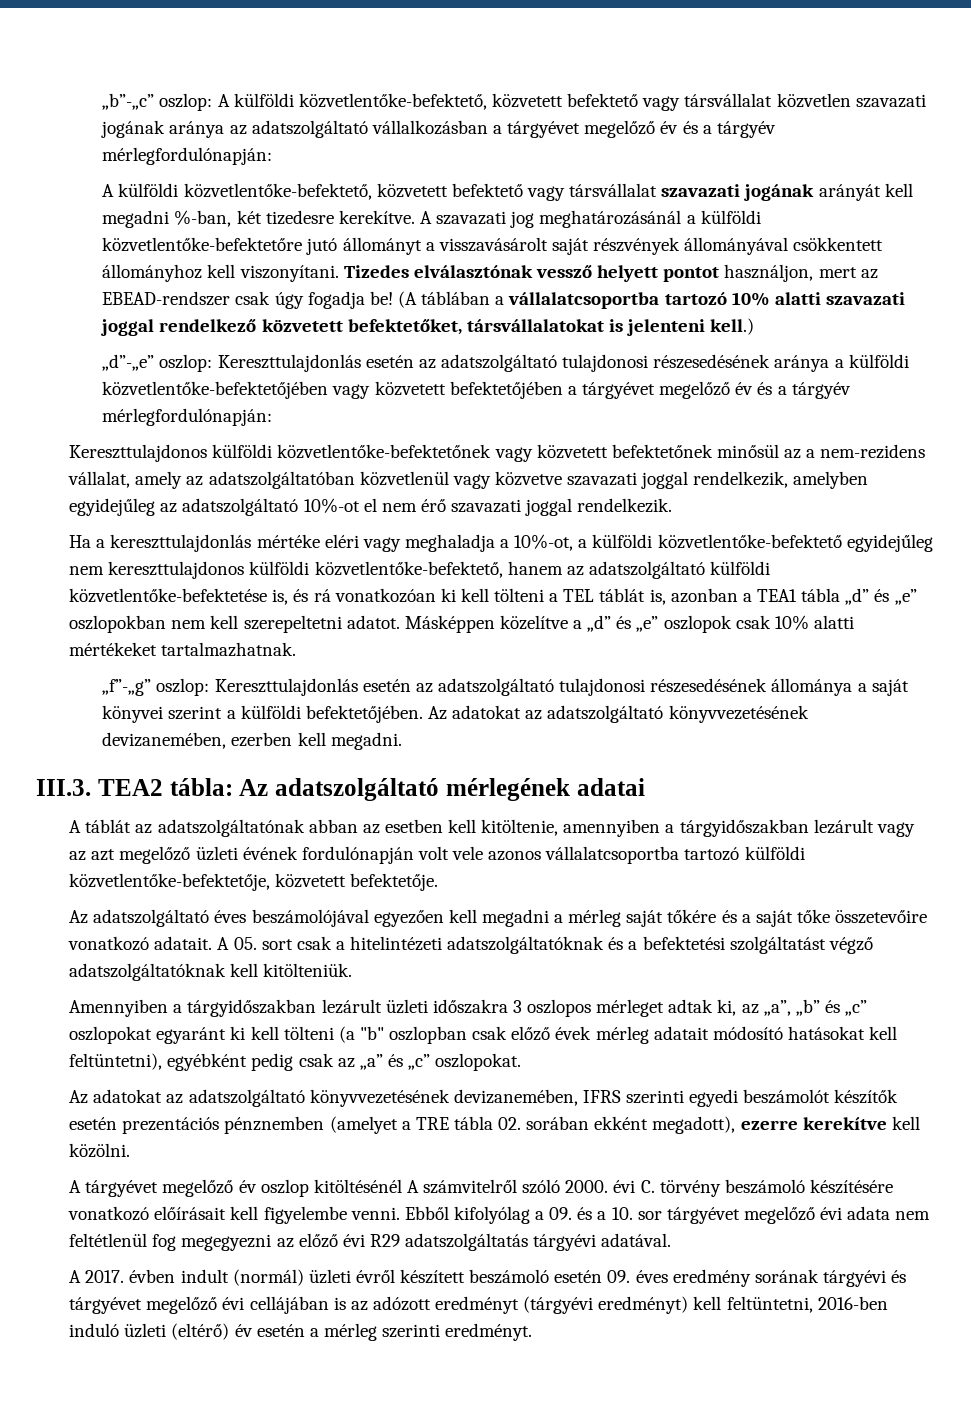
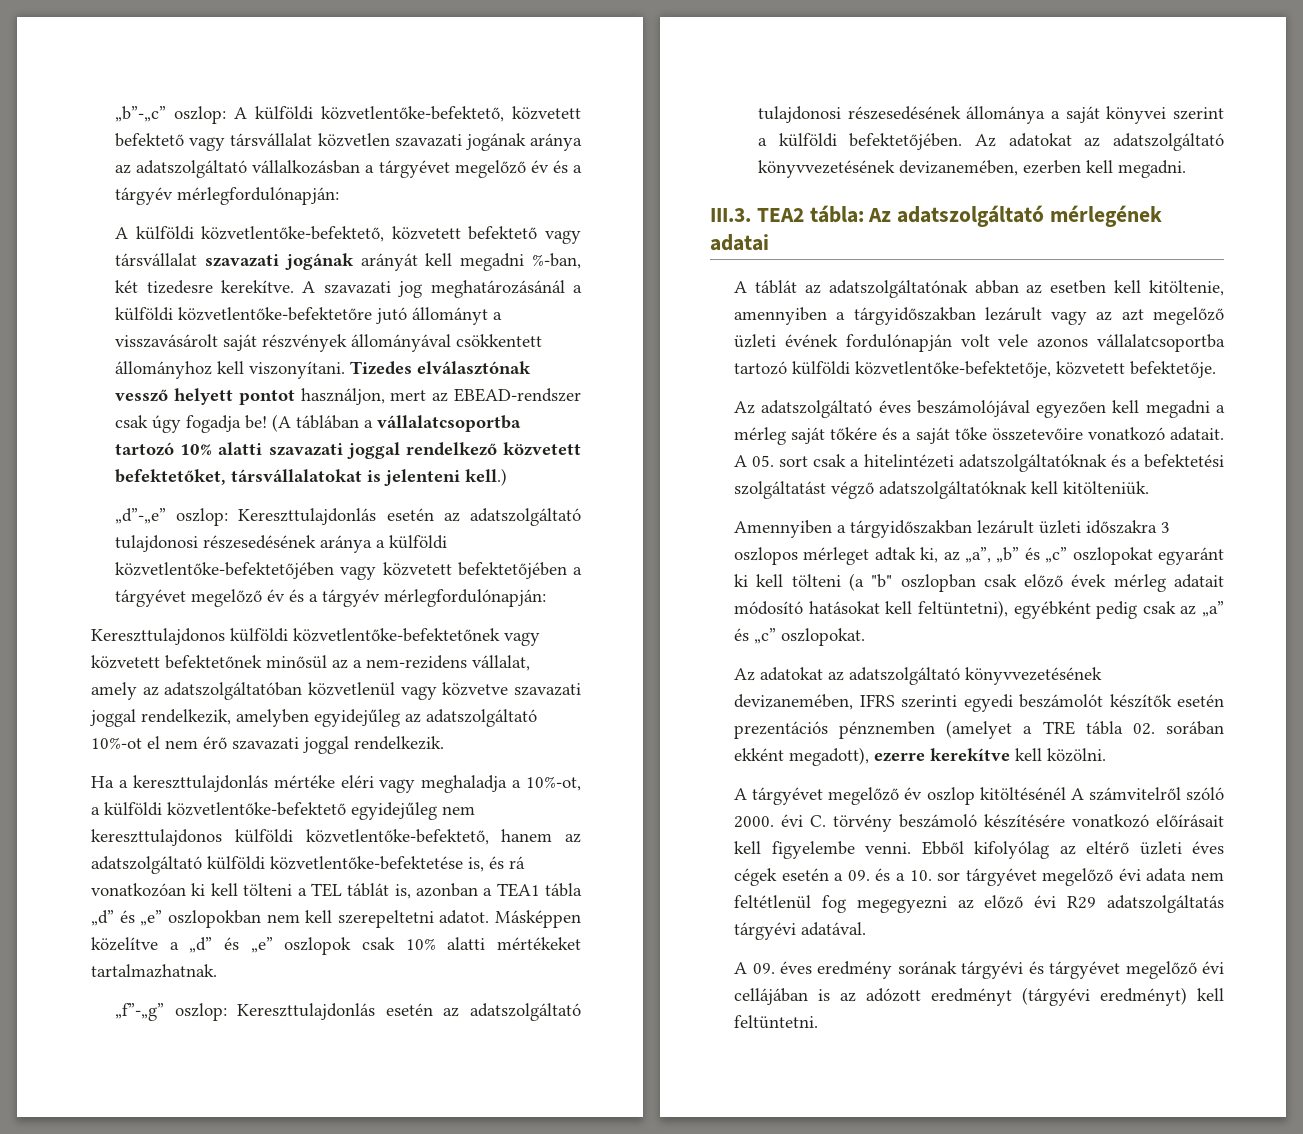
(530, 1215) none -> [1059,841,1224,855] [734,868,829,886] az eltérő üzleti éves cégek esetén
[85,1269,603,1286] 2017. évben indult (normál) üzleti évről készített beszámoló esetén -> (748, 968) none
[726,1296,888,1313] [69,1323,533,1341] feltüntetni, 2016-ben induló üzleti (eltérő) év esetén a mérleg szerinti eredményt. -> [734,1015,819,1029] feltüntetni.

